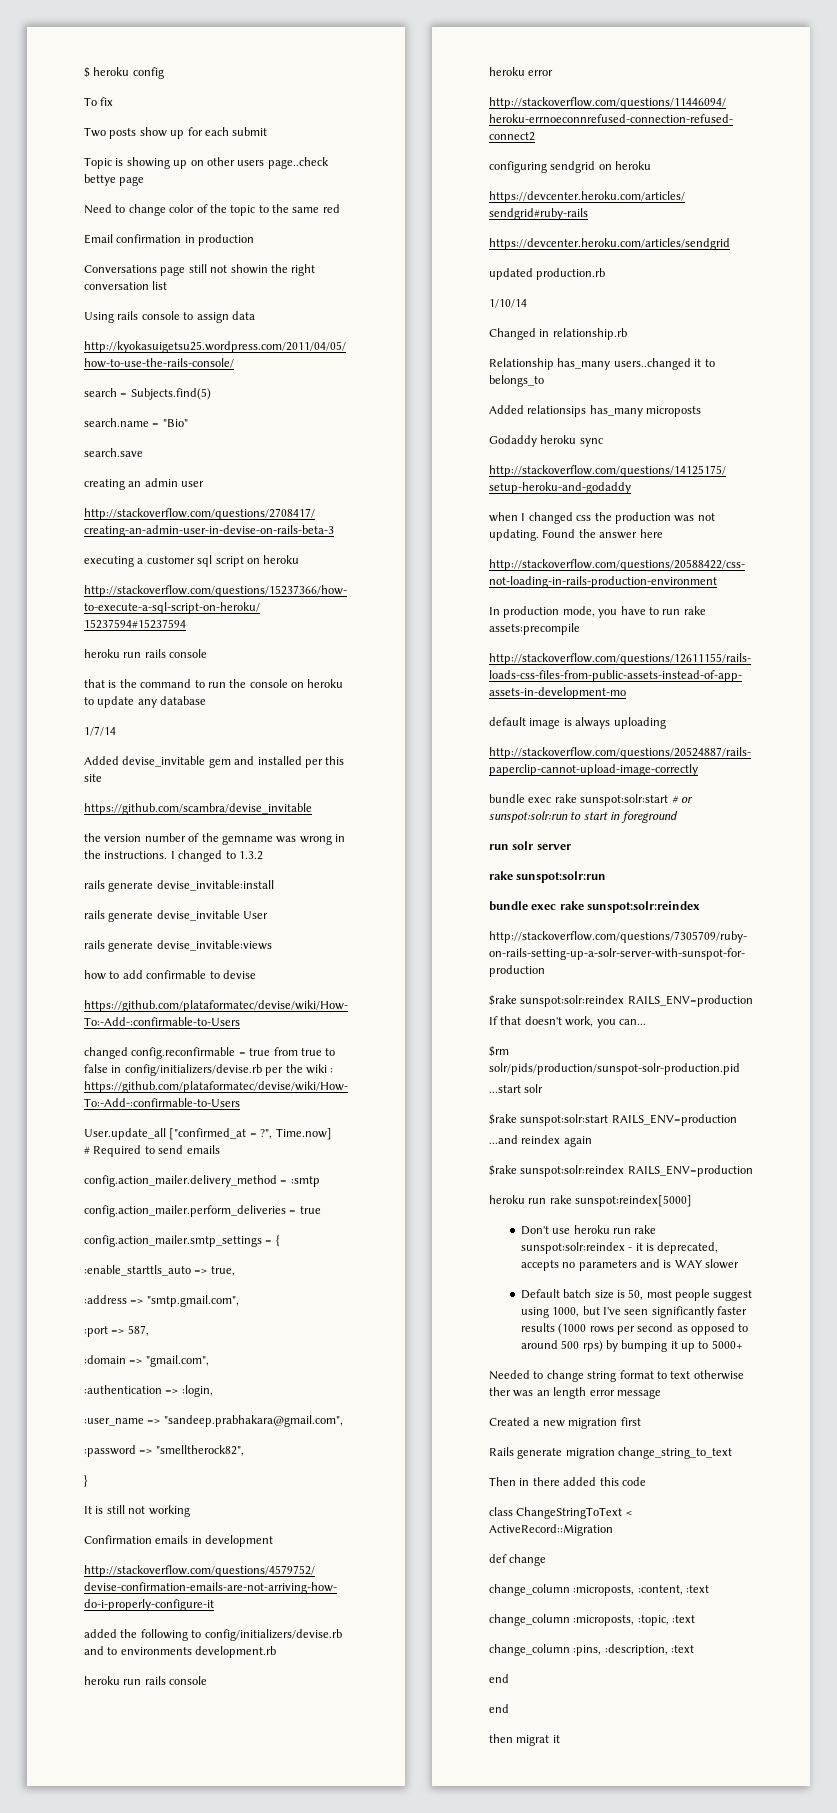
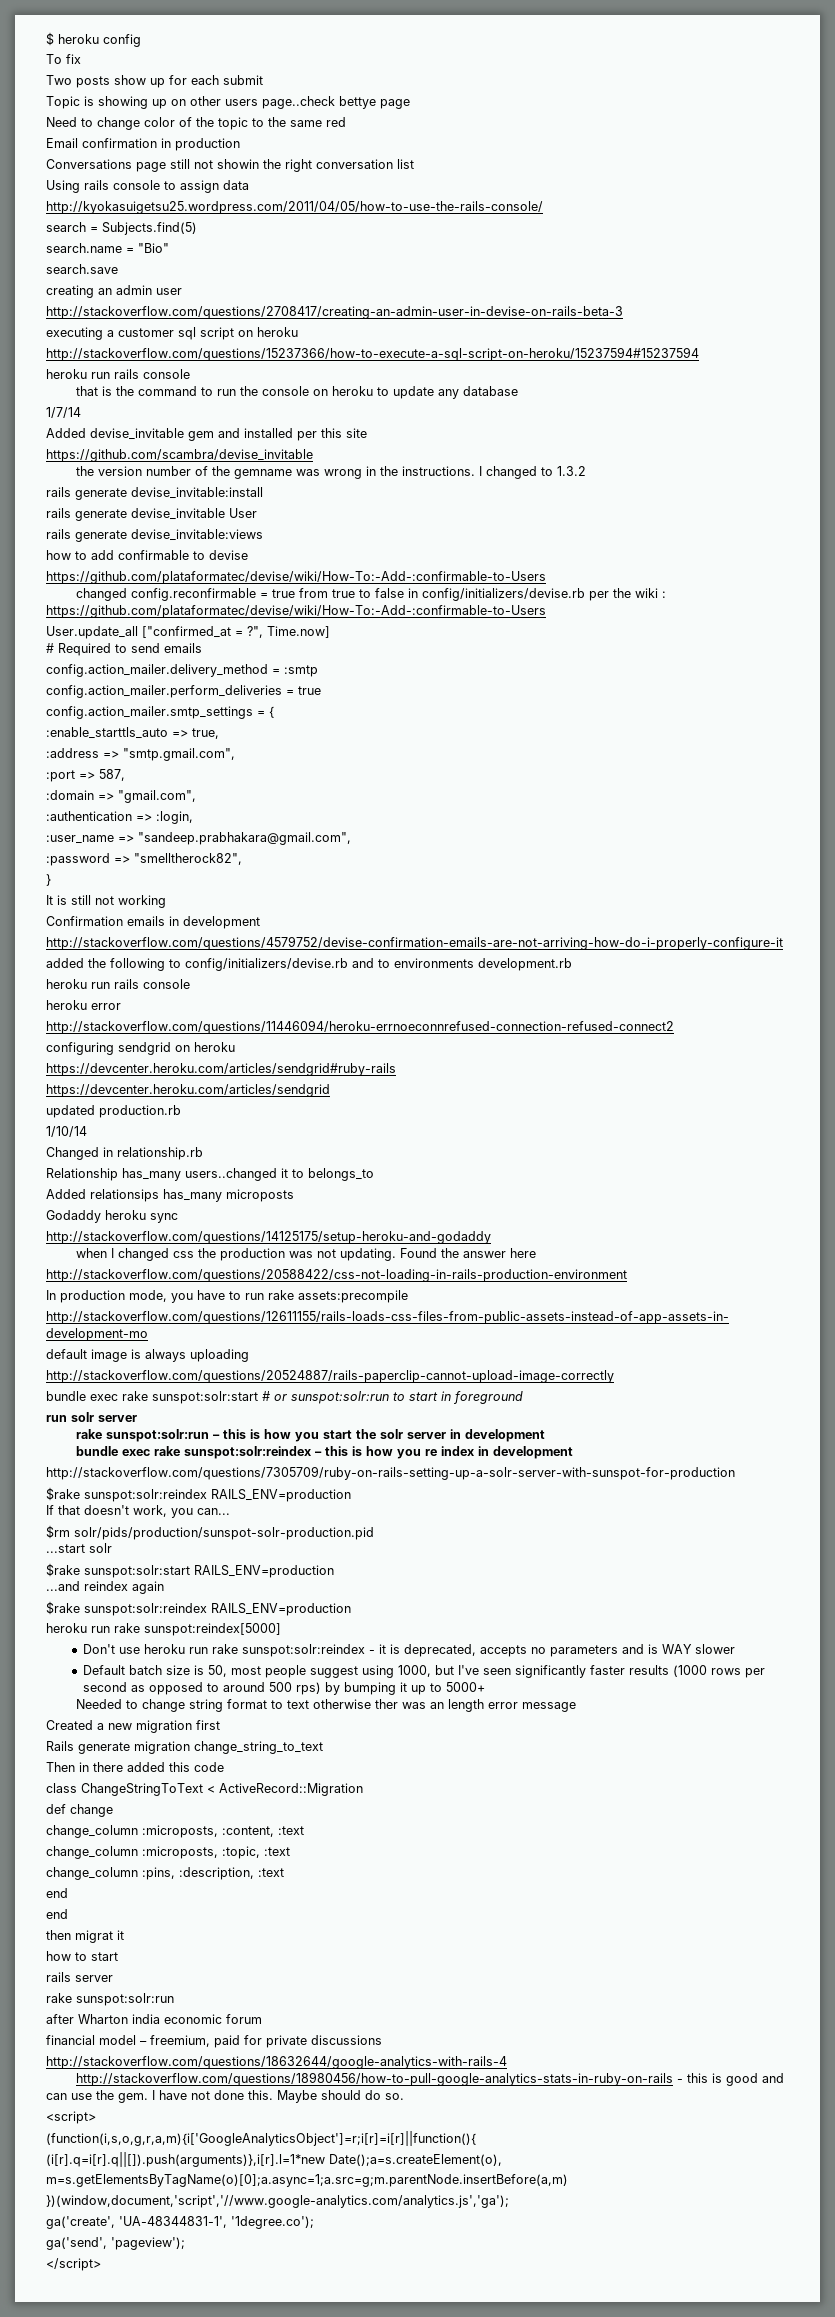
[489,901,701,913] // bundle exec rake sunspot:solr:reindex -> [212,1429,545,1442] [75,1446,573,1459] – this is how you start the solr server in development // bundle exec rake sunspot:solr:reindex – this is how you re index in development
(560, 1739) none -> [46,1951,118,1961] [46,1972,113,1982] [46,1993,174,2006] [46,2014,262,2024] [46,2035,382,2048] [46,2056,507,2069] [75,2072,784,2086] [46,2090,404,2103] [46,2111,96,2124] [46,2131,476,2146] [46,2152,502,2167] [46,2174,568,2187] [46,2195,509,2208] [46,2216,314,2229] [46,2237,185,2250] [46,2258,101,2271] // how to start // rails server // rake sunspot:solr:run // after Wharton india economic forum // financial model – freemium, paid for private discussions // http://stackoverflow.com/questions/18632644/google-analytics-with-rails-4 // http://stackoverflow.com/questions/18980456/how-to-pull-google-analytics-stats-in-ruby-on-rails - this is good and can use the gem. I have not done this. Maybe should do so. // <script> // (function(i,s,o,g,r,a,m){i['GoogleAnalyticsObject']=r;i[r]=i[r]||function(){ // (i[r].q=i[r].q||[]).push(arguments)},i[r].l=1*new Date();a=s.createElement(o), // m=s.getElementsByTagName(o)[0];a.async=1;a.src=g;m.parentNode.insertBefore(a,m) // })(window,document,'script','//www.google-analytics.com/analytics.js','ga'); // ga('create', 'UA-48344831-1', '1degree.co'); // ga('send', 'pageview'); // </script>

